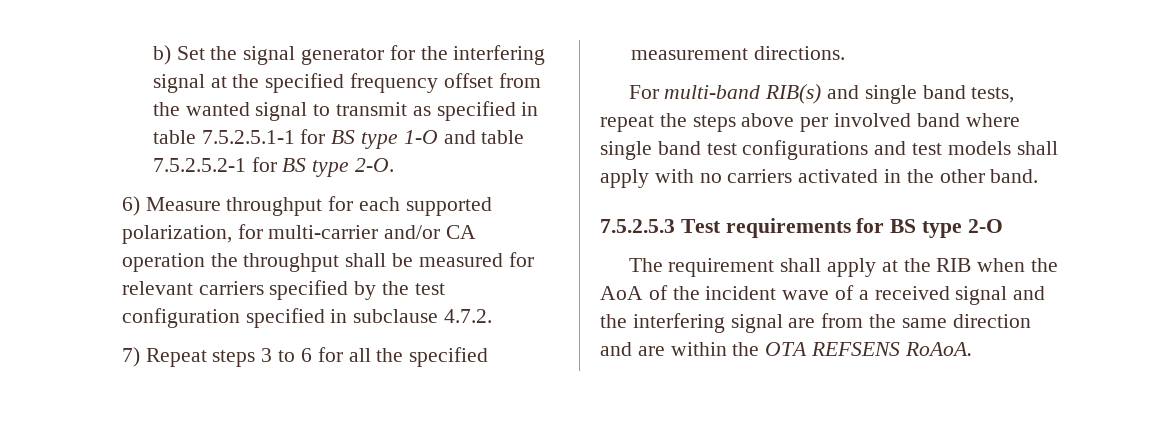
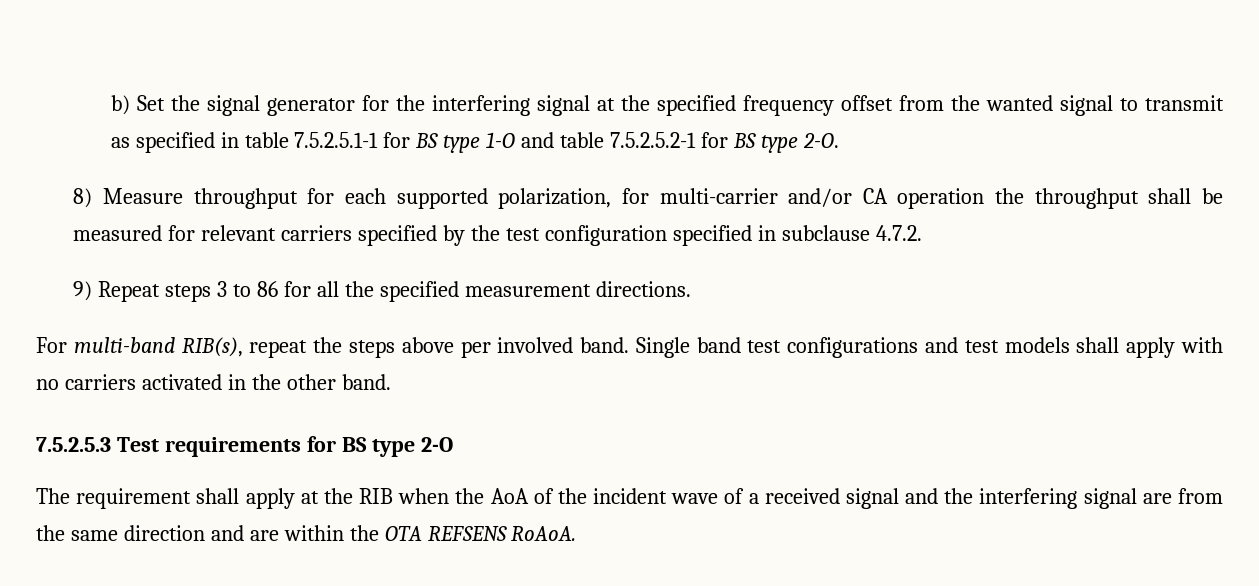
[121,196,140,216] 6) -> [73,188,93,208] 8)
[121,347,140,367] 7) -> [73,281,93,301] 9)
[300,348,312,362] 6 -> [257,281,279,297] 86
[765,84,1015,104] RIB(s) and single band tests, -> [181,337,243,357] RIB(s),
[916,113,1020,127] [600,141,652,160] band where single -> [580,337,690,358] band. Single

